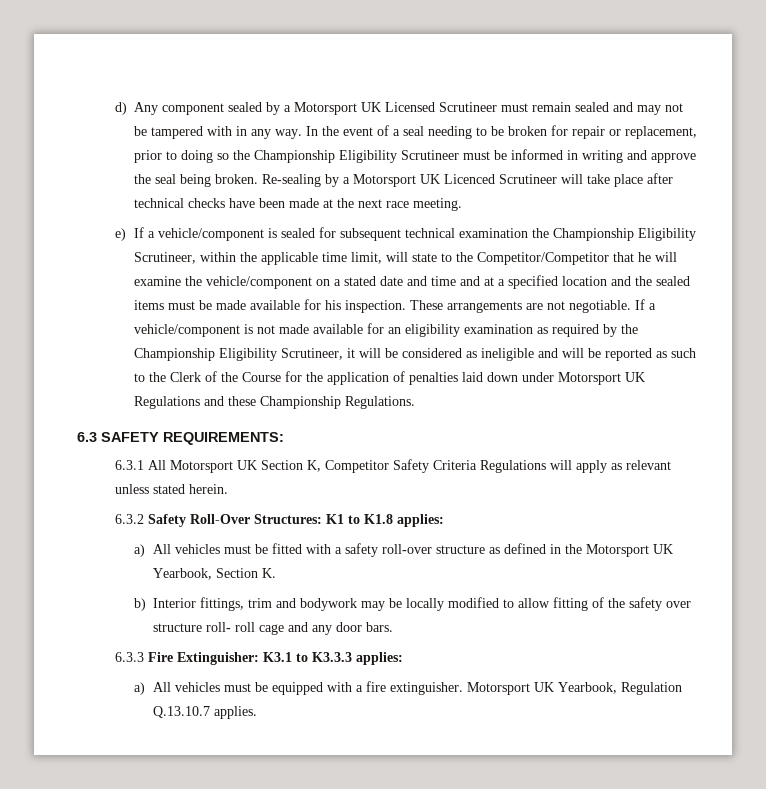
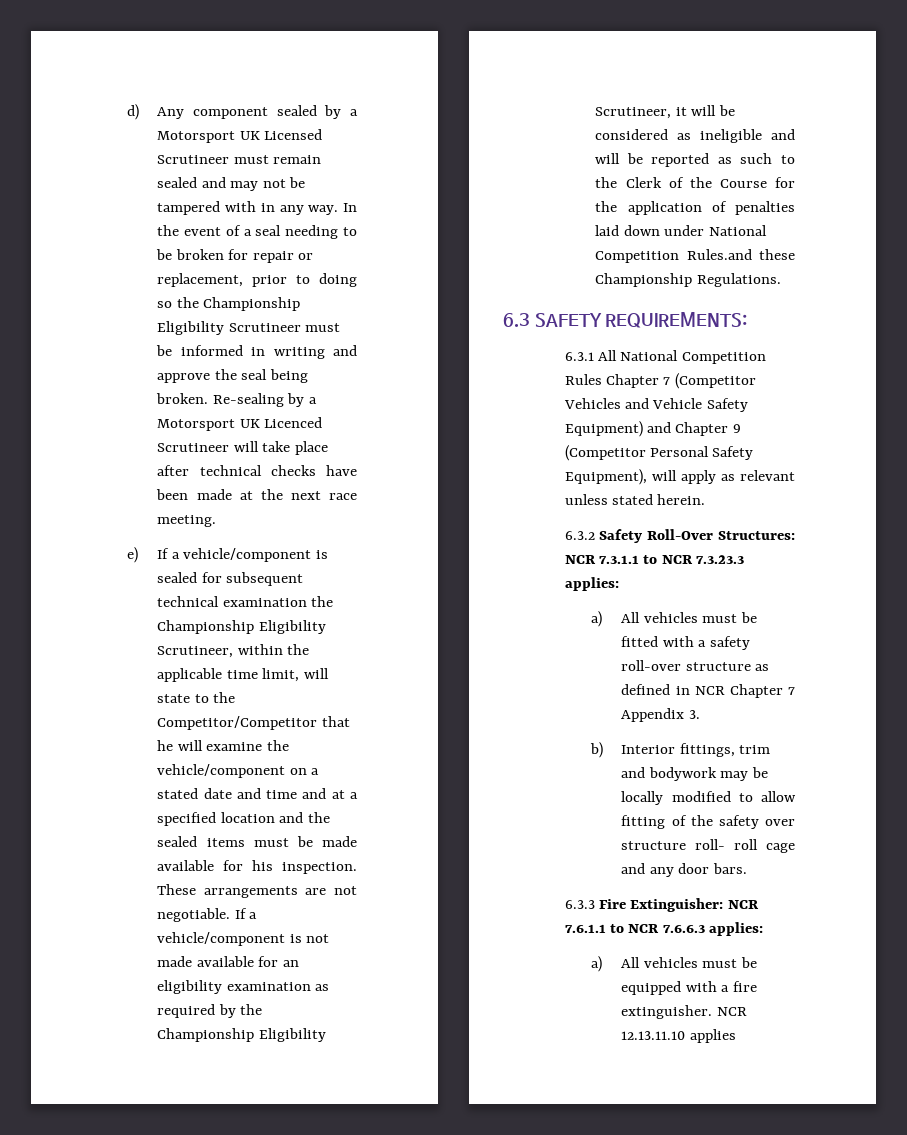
[558,372,646,385] [134,396,225,409] Motorsport UK Regulations and -> [708,225,767,236] [595,249,752,263] National Competition Rules.and
[170,459,547,473] Motorsport UK Section K, Competitor Safety Criteria Regulations -> [620,350,766,364] [564,373,756,389] [563,398,748,412] [564,421,741,437] [564,445,754,461] [564,469,647,485] National Competition Rules Chapter 7 (Competitor Vehicles and Vehicle Safety Equipment) and Chapter 9 (Competitor Personal Safety Equipment),
[326,514,394,524] K1 to K1.8 -> [564,555,745,564] NCR 7.3.1.1 to NCR 7.3.23.3
[565,544,674,557] [153,568,277,580] the Motorsport UK Yearbook, Section K. -> [694,684,795,698] [621,708,700,722] NCR Chapter 7 Appendix 3.
[263,652,353,662] K3.1 to K3.3.3 -> [727,900,759,909] [564,924,705,933] NCR 7.6.1.1 to NCR 7.6.6.3
[467,682,683,695] [153,706,258,719] Motorsport UK Yearbook, Regulation Q.13.10.7 applies. -> [716,1007,747,1016] [621,1029,736,1043] NCR 12.13.11.10 applies

